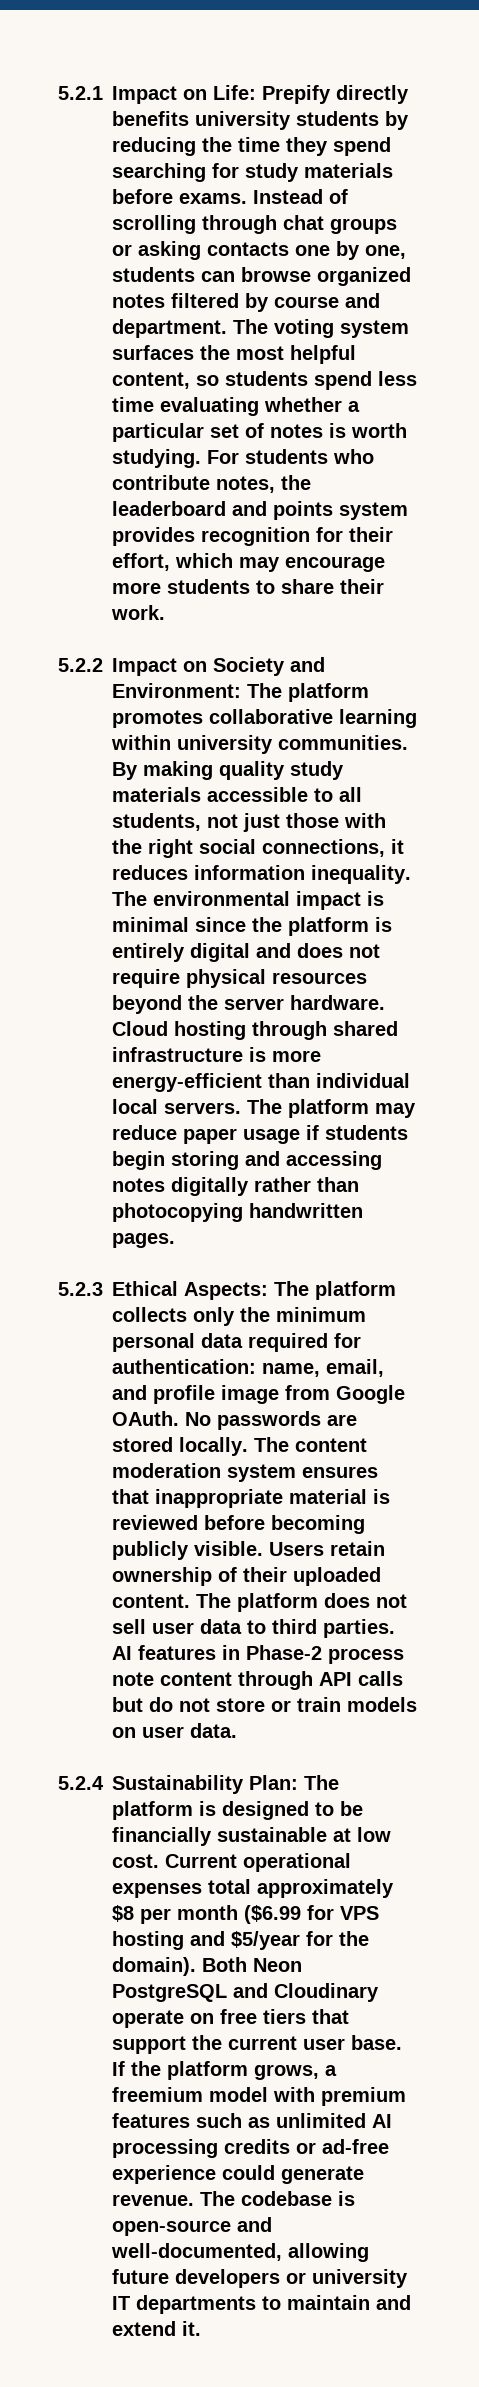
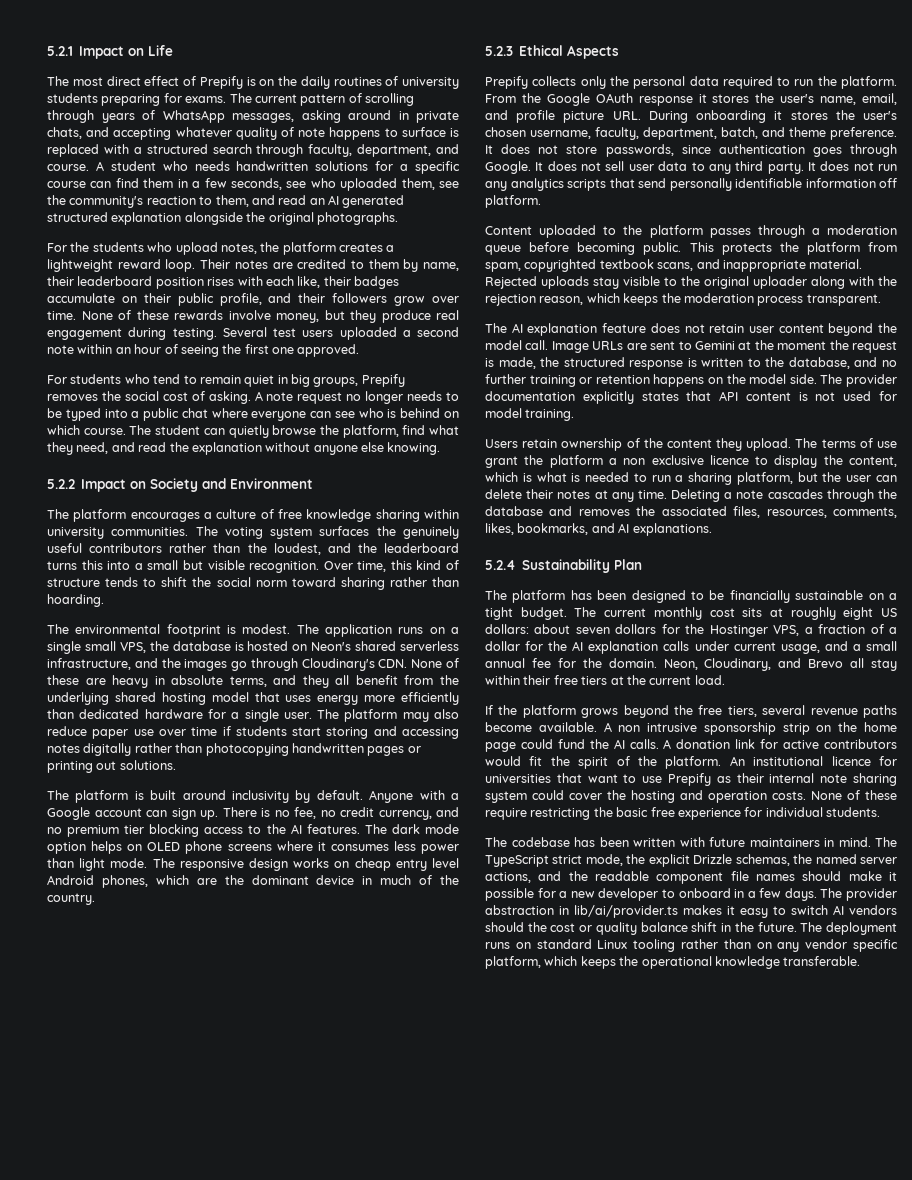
[213,85,410,104] [112,111,410,130] [112,137,392,156] [112,163,394,182] [112,189,349,204] [112,215,398,234] [112,241,407,260] [112,267,412,286] [112,293,381,312] [112,319,410,338] [112,345,357,364] [112,371,418,390] [112,397,361,416] [112,423,408,442] [112,449,375,468] [112,475,312,493] [112,501,409,520] [112,527,394,546] [112,553,386,572] [112,579,385,594] [111,605,166,620] Life: Prepify directly benefits university students by reducing the time they spend searching for study materials before exams. Instead of scrolling through chat groups or asking contacts one by one, students can browse organized notes filtered by course and department. The voting system surfaces the most helpful content, so students spend less time evaluating whether a particular set of notes is worth studying. For students who contribute notes, the leaderboard and points system provides recognition for their effort, which may encourage more students to share their work. -> [148,45,174,56] [47,76,459,89] [47,93,414,106] [47,110,459,123] [47,127,459,140] [47,144,459,157] [47,161,461,174] [47,178,459,191] [47,195,405,208] [47,212,398,225] [47,242,395,255] [47,259,459,272] [47,276,399,289] [47,293,460,306] [47,310,459,323] [47,327,459,340] [47,344,360,357] [47,374,405,387] [47,391,459,404] [47,408,460,421] [47,425,459,438] [47,442,441,455] Life // The most direct effect of Prepify is on the daily routines of university students preparing for exams. The current pattern of scrolling through years of WhatsApp messages, asking around in private chats, and accepting whatever quality of note happens to surface is replaced with a structured search through faculty, department, and course. A student who needs handwritten solutions for a specific course can find them in a few seconds, see who uploaded them, see the community's reaction to them, and read an AI generated structured explanation alongside the original photographs. // For the students who upload notes, the platform creates a lightweight reward loop. Their notes are credited to them by name, their leaderboard position rises with each like, their badges accumulate on their public profile, and their followers grow over time. None of these rewards involve money, but they produce real engagement during testing. Several test users uploaded a second note within an hour of seeing the first one approved. // For students who tend to remain quiet in big groups, Prepify removes the social cost of asking. A note request no longer needs to be typed into a public chat where everyone can see who is behind on which course. The student can quietly browse the platform, find what they need, and read the explanation without anyone else knowing.
[112,683,370,702] [112,709,418,728] [111,735,409,754] [112,761,345,780] [112,787,363,802] [112,813,387,832] [112,839,405,858] [112,865,412,884] [112,891,385,910] [112,917,393,936] [112,943,381,962] [112,969,368,988] [112,995,386,1014] [112,1021,399,1040] [112,1047,322,1062] [112,1073,411,1092] [112,1099,242,1114] Environment: The platform promotes collaborative learning within university communities. By making quality study materials accessible to all students, not just those with the right social connections, it reduces information inequality. The environmental impact is minimal since the platform is entirely digital and does not require physical resources beyond the server hardware. Cloud hosting through shared infrastructure is more energy-efficient than individual local servers. -> [230,478,314,489] [47,509,459,522] [47,526,459,539] [47,543,459,555] [47,560,459,573] [47,577,459,590] [47,594,104,607] [47,624,459,637] [47,641,459,654] [47,658,459,671] [47,675,459,688] [47,692,459,705] [47,709,312,722] Environment // The platform encourages a culture of free knowledge sharing within university communities. The voting system surfaces the genuinely useful contributors rather than the loudest, and the leaderboard turns this into a small but visible recognition. Over time, this kind of structure tends to shift the social norm toward sharing rather than hoarding. // The environmental footprint is modest. The application runs on a single small VPS, the database is hosted on Neon's shared serverless infrastructure, and the images go through Cloudinary's CDN. None of these are heavy in absolute terms, and they all benefit from the underlying shared hosting model that uses energy more efficiently than dedicated hardware for a single user.
(417, 1110) none -> [434,709,460,719] also
[243,1129,301,1144] usage -> [133,727,218,736] use over time
[112,1151,166,1170] begin -> [292,727,322,736] start
[112,1233,176,1248] pages. -> [367,746,421,756] [47,760,176,773] [47,790,459,803] [47,807,459,820] [47,824,459,837] [47,841,460,854] [47,858,459,871] [47,875,459,888] [47,893,95,905] pages or printing out solutions. // The platform is built around inclusivity by default. Anyone with a Google account can sign up. There is no fee, no credit currency, and no premium tier blocking access to the AI features. The dark mode option helps on OLED phone screens where it consumes less power than light mode. The responsive design works on cheap entry level Android phones, which are the dominant device in much of the country.
[184,1281,397,1300] Aspects: The platform -> [567,45,620,59] [485,76,528,89] Aspects // Prepify
[276,1307,367,1322] minimum -> (629, 81) none
[334,1333,362,1348] [112,1359,385,1377] [112,1385,406,1404] [112,1411,358,1430] [112,1437,368,1456] [112,1463,379,1482] [112,1489,391,1508] [112,1515,366,1534] [112,1541,386,1560] [112,1567,382,1586] [112,1593,319,1612] for authentication: name, email, and profile image from Google OAuth. No passwords are stored locally. The content moderation system ensures that inappropriate material is reviewed before becoming publicly visible. Users retain ownership of their uploaded content. The platform -> [777,76,897,89] [485,93,897,106] [485,110,897,123] [485,127,897,140] [485,144,897,157] [485,161,544,174] to run the platform. From the Google OAuth response it stores the user's name, email, and profile picture URL. During onboarding it stores the user's chosen username, faculty, department, batch, and theme preference. It does not store passwords, since authentication goes through Google. It
[272,1619,396,1638] [112,1645,405,1664] [112,1671,404,1690] [112,1697,418,1712] [112,1723,238,1738] third parties. AI features in Phase-2 process note content through API calls but do not store or train models on user data. -> [708,161,897,174] [485,178,897,191] [485,195,541,208] [485,225,897,238] [485,242,897,255] [485,259,863,272] [485,276,897,289] [485,293,881,306] [485,323,897,336] [485,340,897,353] [485,357,897,370] [485,374,897,387] [485,391,897,404] [485,408,575,421] [485,438,897,451] [485,455,897,468] [485,472,897,485] [485,489,897,502] [485,506,897,518] [485,523,712,536] any third party. It does not run any analytics scripts that send personally identifiable information off platform. // Content uploaded to the platform passes through a moderation queue before becoming public. This protects the platform from spam, copyrighted textbook scans, and inappropriate material. Rejected uploads stay visible to the original uploader along with the rejection reason, which keeps the moderation process transparent. // The AI explanation feature does not retain user content beyond the model call. Image URLs are sent to Gemini at the moment the request is made, the structured response is written to the database, and no further training or retention happens on the model side. The provider documentation explicitly states that API content is not used for model training. // Users retain ownership of the content they upload. The terms of use grant the platform a non exclusive licence to display the content, which is what is needed to run a sharing platform, but the user can delete their notes at any time. Deleting a note cascades through the database and removes the associated files, resources, comments, likes, bookmarks, and AI explanations.
[249,1775,340,1790] [112,1801,217,1820] Plan: The platform is -> [614,559,643,570] [485,590,627,603] Plan // The platform has been
[333,1827,392,1842] [112,1853,352,1872] [112,1879,395,1898] [112,1905,380,1924] [112,1931,370,1950] [112,1957,303,1976] [112,1983,380,2002] [112,2009,350,2028] [112,2035,403,2054] [112,2061,338,2080] [112,2087,407,2106] [112,2113,393,2128] [112,2139,390,2158] [112,2165,365,2184] [112,2191,356,2206] [112,2217,273,2236] [111,2243,370,2262] [112,2269,409,2288] [112,2295,412,2314] [112,2321,202,2336] at low cost. Current operational expenses total approximately $8 per month ($6.99 for VPS hosting and $5/year for the domain). Both Neon PostgreSQL and Cloudinary operate on free tiers that support the current user base. If the platform grows, a freemium model with premium features such as unlimited AI processing credits or ad-free experience could generate revenue. The codebase is open-source and well-documented, allowing future developers or university IT departments to maintain and extend it. -> [868,593,897,600] [485,607,897,620] [485,624,897,637] [485,641,897,654] [485,658,897,671] [485,675,725,685] [485,705,897,718] [485,722,897,735] [485,739,897,752] [485,756,897,769] [485,773,897,786] [485,790,897,803] [485,807,880,820] [485,837,897,847] [485,854,898,867] [485,871,897,884] [485,888,897,901] [485,905,897,918] [485,922,897,935] [485,939,898,952] [485,956,861,969] on a tight budget. The current monthly cost sits at roughly eight US dollars: about seven dollars for the Hostinger VPS, a fraction of a dollar for the AI explanation calls under current usage, and a small annual fee for the domain. Neon, Cloudinary, and Brevo all stay within their free tiers at the current load. // If the platform grows beyond the free tiers, several revenue paths become available. A non intrusive sponsorship strip on the home page could fund the AI calls. A donation link for active contributors would fit the spirit of the platform. An institutional licence for universities that want to use Prepify as their internal note sharing system could cover the hosting and operation costs. None of these require restricting the basic free experience for individual students. // The codebase has been written with future maintainers in mind. The TypeScript strict mode, the explicit Drizzle schemas, the named server actions, and the readable component file names should make it possible for a new developer to onboard in a few days. The provider abstraction in lib/ai/provider.ts makes it easy to switch AI vendors should the cost or quality balance shift in the future. The deployment runs on standard Linux tooling rather than on any vendor specific platform, which keeps the operational knowledge transferable.

